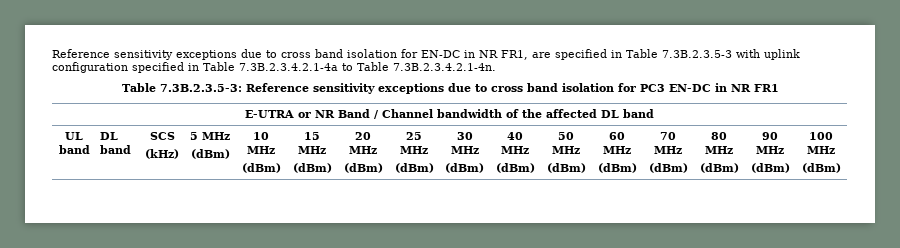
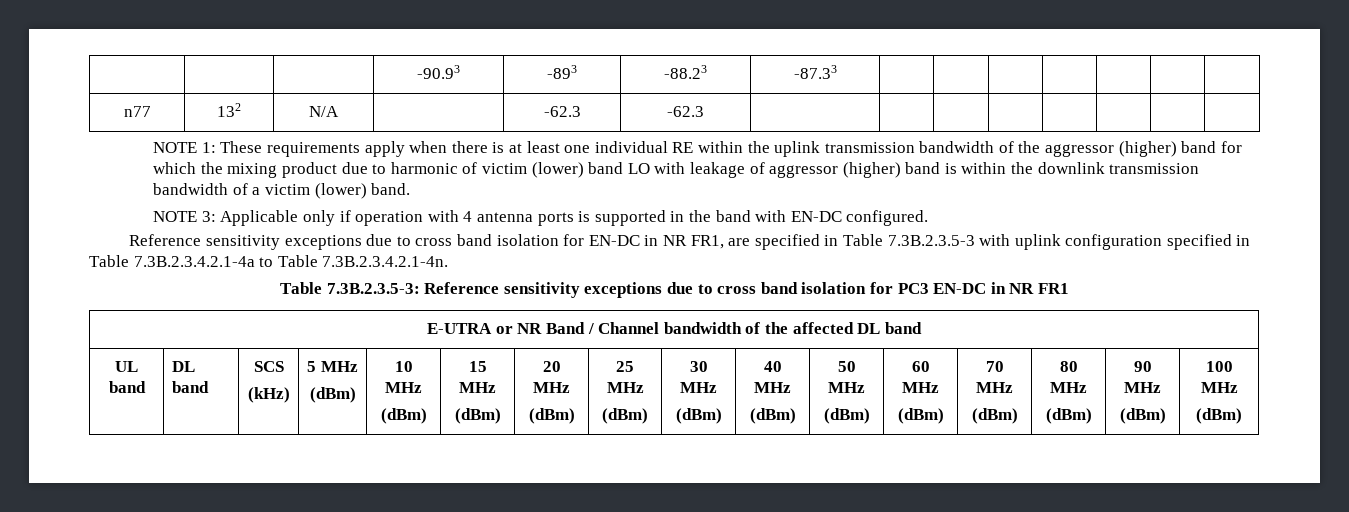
(52, 53) none -> [417,65,460,79] [547,65,577,79] [664,65,707,79] [793,65,837,79] [123,106,151,117] [217,103,242,117] [309,106,339,117] [543,106,581,117] [667,106,704,117] [153,141,1242,157] [153,162,1200,178] [153,183,411,199] [153,210,929,226] | | | -90.93 | -893 | -88.23 | -87.33 | | | | | | | // n77 | 132 | N/A | | -62.3 | -62.3 | | | | | | | | // NOTE 1: These requirements apply when there is at least one individual RE within the uplink transmission bandwidth of the aggressor (higher) band for which the mixing product due to harmonic of victim (lower) band LO with leakage of aggressor (higher) band is within the downlink transmission bandwidth of a victim (lower) band. // NOTE 3: Applicable only if operation with 4 antenna ports is supported in the band with EN-DC configured. //

